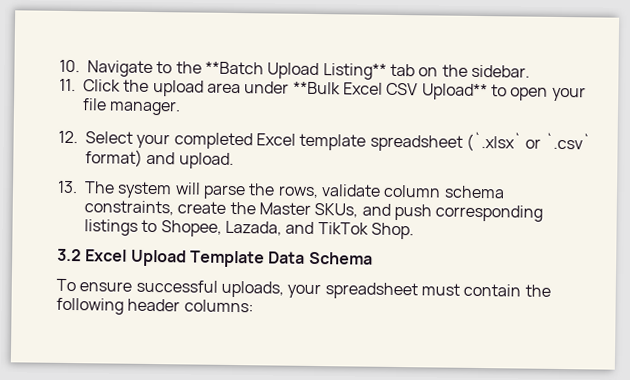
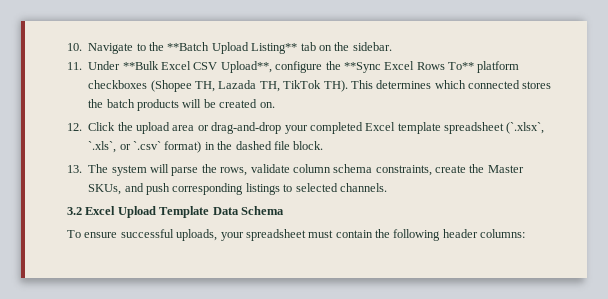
[83,79,586,102] [82,98,182,116] [58,130,133,144] Click the upload area under **Bulk Excel CSV Upload** to open your file manager. // 12. Select -> [88,61,520,73] [88,80,552,92] [88,99,275,111] [67,122,282,134] Under **Bulk Excel CSV Upload**, configure the **Sync Excel Rows To** platform checkboxes (Shopee TH, Lazada TH, TikTok TH). This determines which connected stores the batch products will be created on. // 12. Click the upload area or drag-and-drop
[465,131,522,152] (`.xlsx` -> [506,122,545,134] [88,141,117,153] (`.xlsx`, `.xls`,
[146,151,234,169] and upload. -> [204,141,324,150] in the dashed file block.
[160,220,414,240] Shopee, Lazada, and TikTok Shop. -> [295,183,387,192] selected channels.

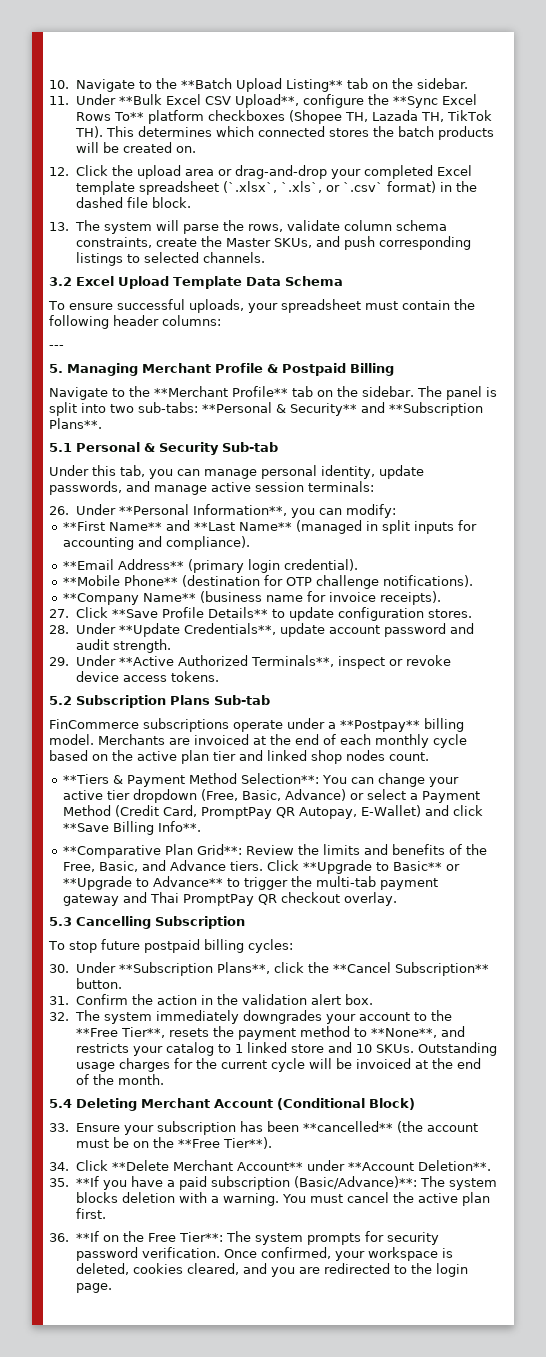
(526, 233) none -> [49,345,64,349] [49,363,394,376] [49,386,497,400] [49,402,483,416] [49,418,102,429] [49,442,278,455] [49,465,424,479] [49,481,374,495] [49,504,396,518] [63,520,478,534] [63,536,251,550] [63,559,359,573] [63,575,474,589] [63,591,442,605] [49,607,472,621] [49,623,474,637] [75,639,171,653] [49,655,452,669] [75,671,219,682] [49,695,270,708] [49,718,464,732] [49,734,467,748] [49,750,429,764] [63,773,460,787] [63,789,481,803] [63,805,484,819] [63,821,202,835] [63,844,488,858] [63,860,461,874] [63,876,439,890] [63,892,398,906] [49,916,245,929] [48,939,293,953] [49,962,489,976] [75,978,122,989] [49,994,373,1005] [49,1010,452,1024] [75,1026,465,1040] [75,1042,497,1056] [75,1058,481,1072] [75,1074,164,1085] [49,1098,415,1111] [49,1121,478,1135] [75,1137,272,1149] [49,1160,491,1171] [49,1176,497,1190] [75,1192,491,1206] [75,1208,106,1219] [49,1231,439,1245] [75,1247,453,1261] [75,1263,468,1277] [75,1283,112,1293] // --- // 5. Managing Merchant Profile & Postpaid Billing // Navigate to the **Merchant Profile** tab on the sidebar. The panel is split into two sub-tabs: **Personal & Security** and **Subscription Plans**. // 5.1 Personal & Security Sub-tab // Under this tab, you can manage personal identity, update passwords, and manage active session terminals: // 26. Under **Personal Information**, you can modify: // **First Name** and **Last Name** (managed in split inputs for accounting and compliance). // **Email Address** (primary login credential). // **Mobile Phone** (destination for OTP challenge notifications). // **Company Name** (business name for invoice receipts). // 27. Click **Save Profile Details** to update configuration stores. // 28. Under **Update Credentials**, update account password and audit strength. // 29. Under **Active Authorized Terminals**, inspect or revoke device access tokens. // 5.2 Subscription Plans Sub-tab // FinCommerce subscriptions operate under a **Postpay** billing model. Merchants are invoiced at the end of each monthly cycle based on the active plan tier and linked shop nodes count. // **Tiers & Payment Method Selection**: You can change your active tier dropdown (Free, Basic, Advance) or select a Payment Method (Credit Card, PromptPay QR Autopay, E-Wallet) and click **Save Billing Info**. // **Comparative Plan Grid**: Review the limits and benefits of the Free, Basic, and Advance tiers. Click **Upgrade to Basic** or **Upgrade to Advance** to trigger the multi-tab payment gateway and Thai PromptPay QR checkout overlay. // 5.3 Cancelling Subscription // To stop future postpaid billing cycles: // 30. Under **Subscription Plans**, click the **Cancel Subscription** button. // 31. Confirm the action in the validation alert box. // 32. The system immediately downgrades your account to the **Free Tier**, resets the payment method to **None**, and restricts your catalog to 1 linked store and 10 SKUs. Outstanding usage charges for the current cycle will be invoiced at the end of the month. // 5.4 Deleting Merchant Account (Conditional Block) // 33. Ensure your subscription has been **cancelled** (the account must be on the **Free Tier**). // 34. Click **Delete Merchant Account** under **Account Deletion**. // 35. **If you have a paid subscription (Basic/Advance)**: The system blocks deletion with a warning. You must cancel the active plan first. // 36. **If on the Free Tier**: The system prompts for security password verification. Once confirmed, your workspace is deleted, cookies cleared, and you are redirected to the login page.

